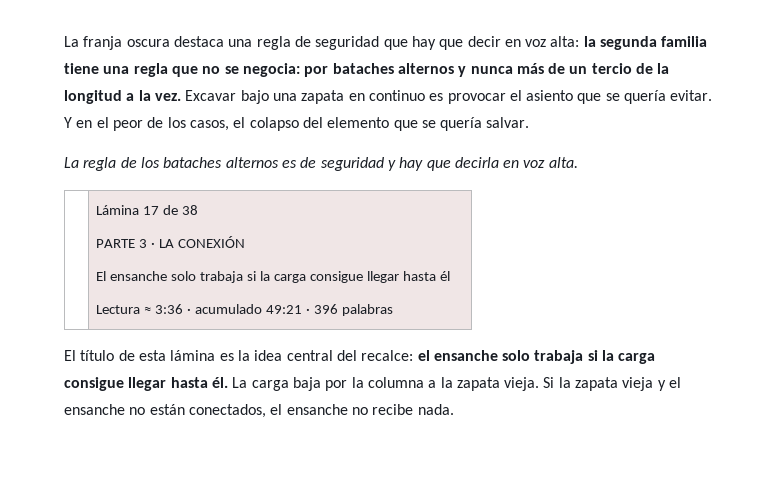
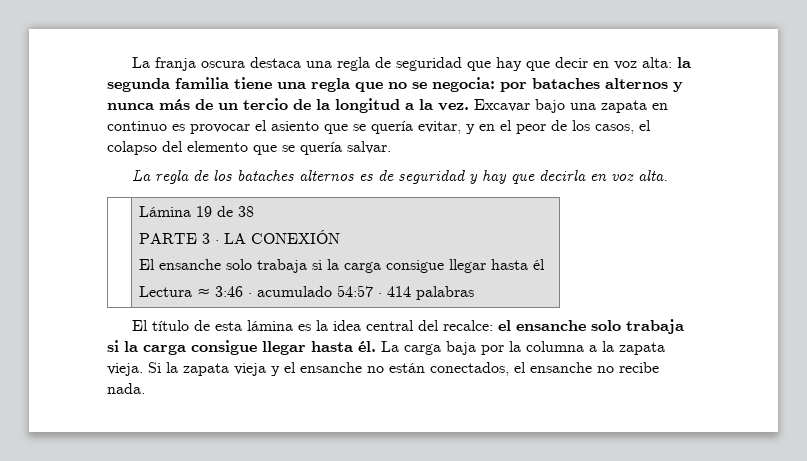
[670,90,713,101] [64,117,72,128] evitar. Y -> [418,121,475,134] evitar, y
[143,206,160,215] 17 -> [196,206,213,217] 19
[155,304,184,314] 3:36 -> [215,286,244,297] 3:46
[266,304,338,314] 49:21 · 396 -> [337,285,412,297] 54:57 · 414

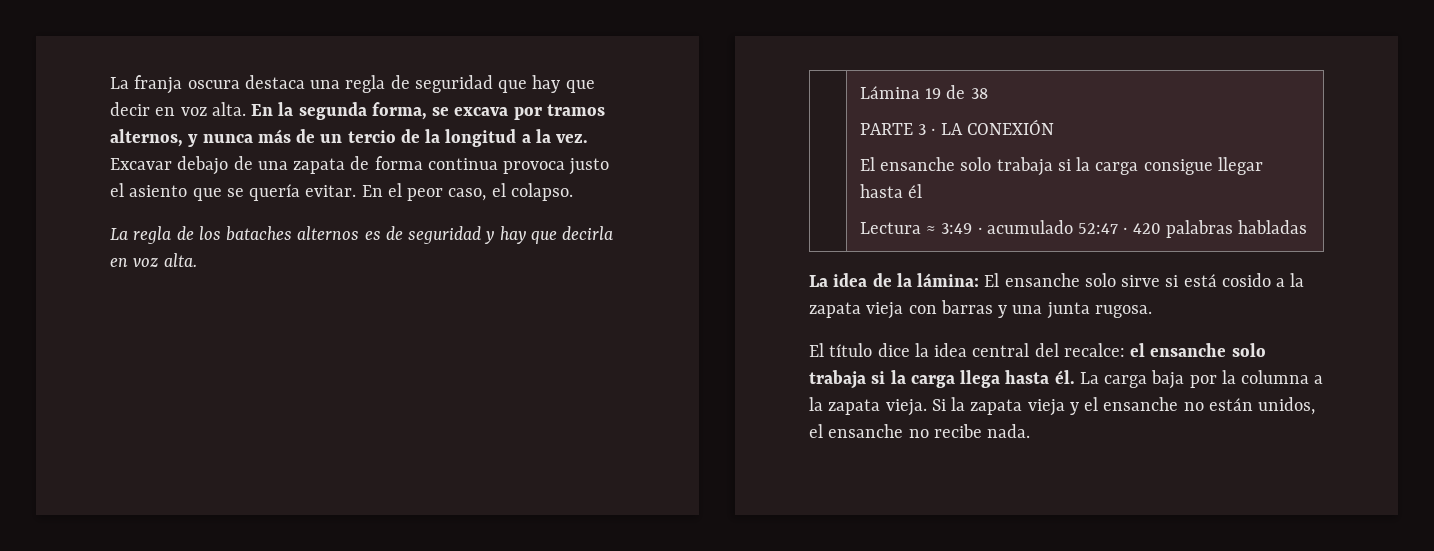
[642,57,692,68] [107,77,668,92] alta: la segunda familia tiene una regla que no se negocia: por bataches alternos -> [211,102,605,120] [110,129,183,147] alta. En la segunda forma, se excava por tramos alternos,
[535,99,668,113] [107,121,250,134] bajo una zapata en continuo es provocar -> [177,156,610,175] debajo de una zapata de forma continua provoca justo
[418,120,651,134] [107,141,391,155] evitar, y en el peor de los casos, el colapso del elemento que se quería salvar. -> [305,183,573,201] evitar. En el peor caso, el colapso.
[215,286,244,297] 3:46 -> [941,223,973,234] 3:49
[337,285,475,300] [132,320,312,331] 54:57 · 414 palabras // El título de esta lámina es -> [1078,220,1308,238] [809,273,1305,287] [809,300,1152,319] [809,343,910,357] 52:47 · 420 palabras habladas // La idea de la lámina: El ensanche solo sirve si está cosido a la zapata vieja con barras y una junta rugosa. // El título dice
[191,340,306,355] consigue llegar -> [960,370,1001,388] llega
[430,362,509,376] conectados, -> [1258,397,1316,415] unidos,

